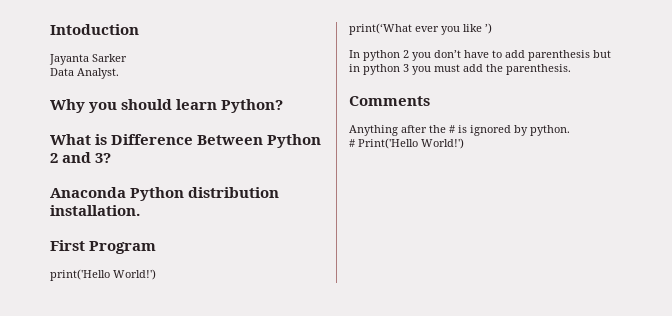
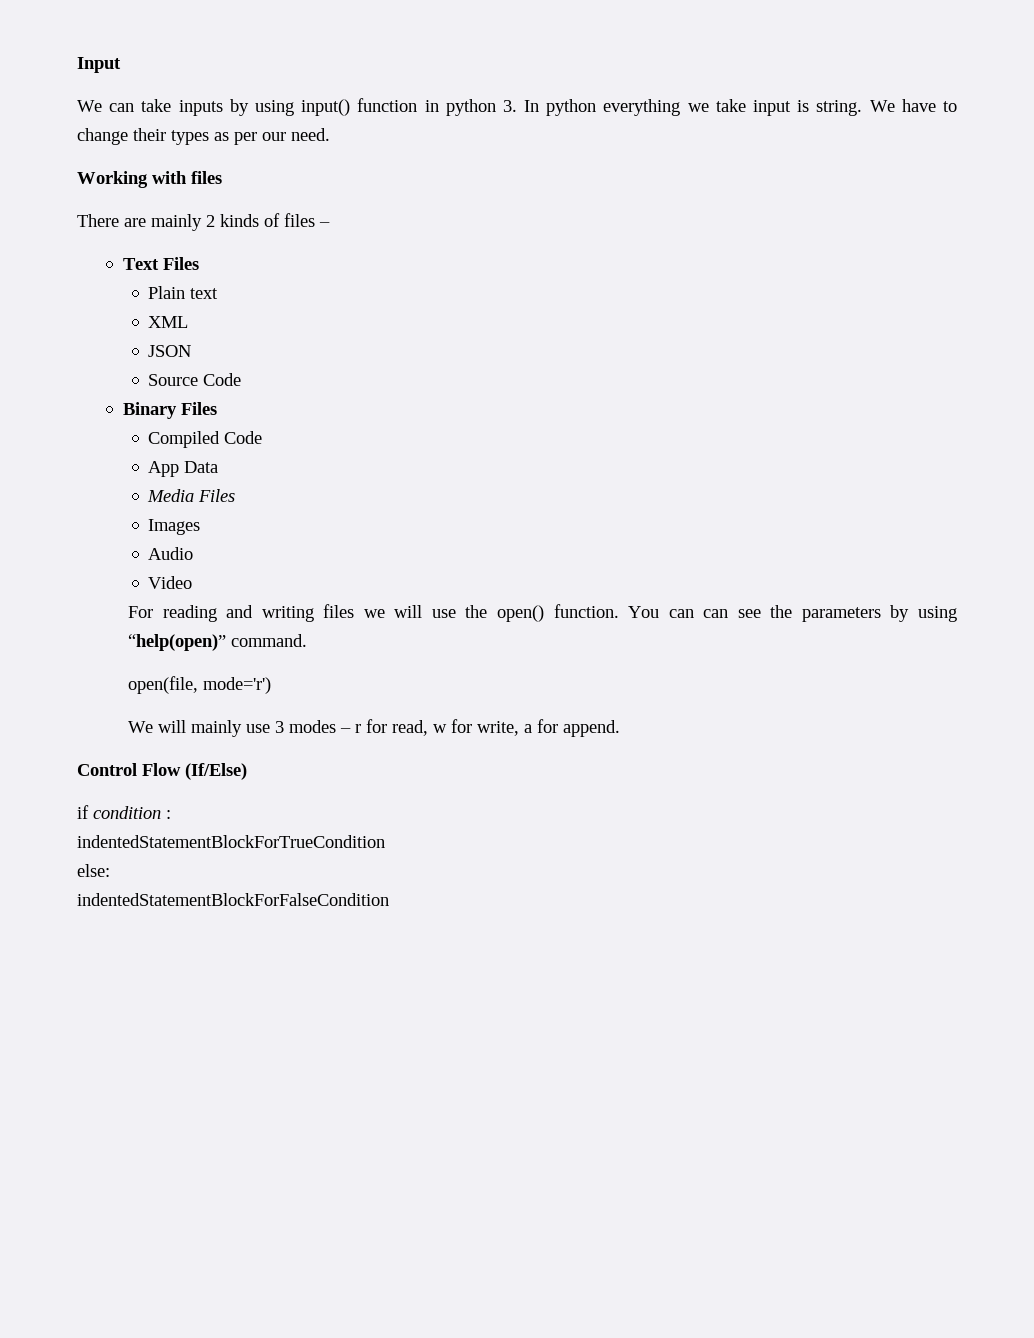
[50,24,139,35] [49,54,127,65] [50,68,119,79] [50,99,284,113] [50,134,322,148] [50,152,112,163] [50,187,280,201] [50,205,140,216] [50,240,157,254] [50,269,156,281] [349,23,492,35] [349,50,611,61] [349,64,571,75] [349,96,430,106] [349,125,570,136] [349,138,464,149] Intoduction // Jayanta Sarker // Data Analyst. // Why you should learn Python? // What is Difference Between Python 2 and 3? // Anaconda Python distribution installation. // First Program // print('Hello World!') // print(‘What ever you like ’) // In python 2 you don’t have to add parenthesis but in python 3 you must add the parenthesis. // Comments // Anything after the # is ignored by python. // # Print('Hello World!') -> [77,57,121,73] [77,98,957,116] [77,128,330,145] [77,171,222,188] [77,213,330,231] [122,257,199,270] [148,286,219,299] [148,316,189,328] [148,345,192,357] [148,373,242,386] [122,402,217,419] [148,431,263,448] [148,461,219,477] [147,489,236,502] [148,519,201,535] [148,547,194,560] [148,576,193,589] [128,604,958,622] [128,634,308,651] [128,676,272,694] [128,719,621,737] [77,763,247,780] [77,805,171,819] [77,835,385,848] [77,864,110,877] [77,893,389,906] Input // We can take inputs by using input() function in python 3. In python everything we take input is string. We have to change their types as per our need. // Working with files // There are mainly 2 kinds of files – // Text Files // Plain text // XML // JSON // Source Code // Binary Files // Compiled Code // App Data // Media Files // Images // Audio // Video // For reading and writing files we will use the open() function. You can can see the parameters by using “help(open)” command. // open(file, mode='r') // We will mainly use 3 modes – r for read, w for write, a for append. // Control Flow (If/Else) // if condition : // indentedStatementBlockForTrueCondition // else: // indentedStatementBlockForFalseCondition

